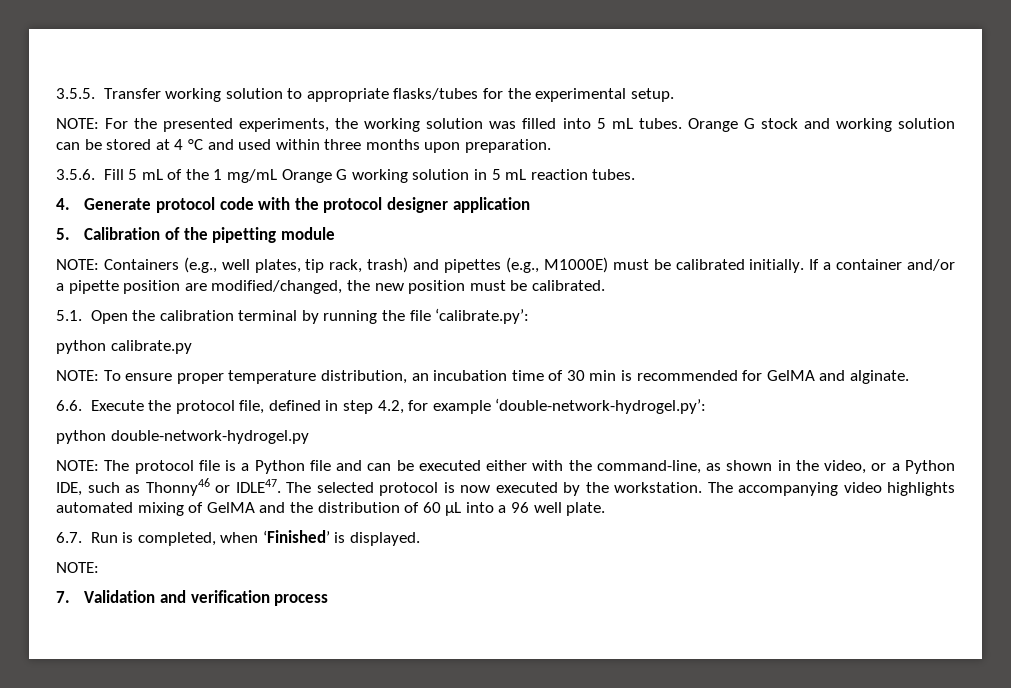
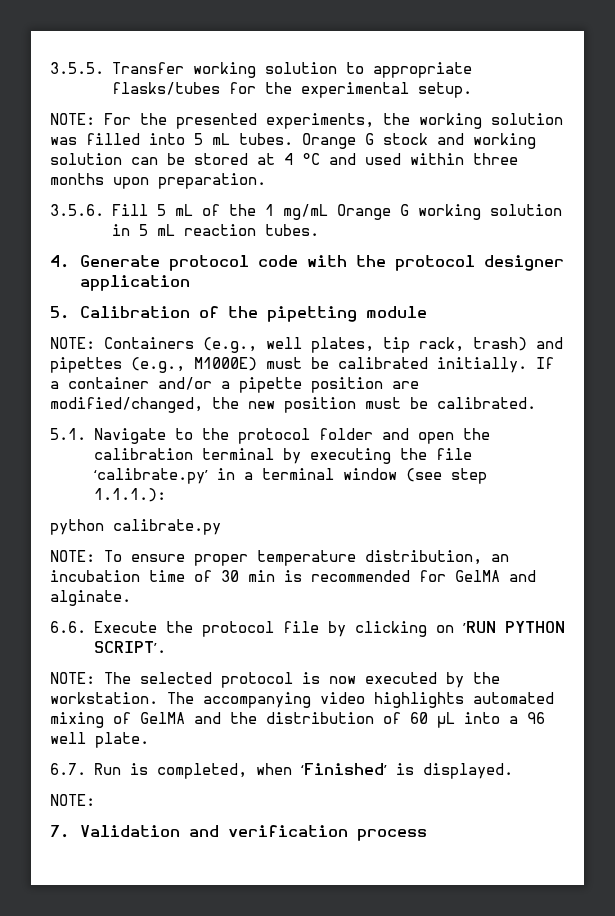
[90,310,128,324] Open -> [93,428,454,444] Navigate to the protocol folder and open
[323,310,378,324] running -> [309,448,391,464] executing
[435,308,530,324] ‘calibrate.py’: -> [93,468,487,484] [93,488,166,502] ‘calibrate.py’ in a terminal window (see step 1.1.1.):
[239,398,707,414] [56,430,309,444] [56,460,955,474] [56,478,281,496] file, defined in step 4.2, for example ‘double-network-hydrogel.py’: // python double-network-hydrogel.py // NOTE: The protocol file is a Python file and can be executed either with the command-line, as shown in the video, or a Python IDE, such as Thonny46 or IDLE47. -> [282,621,565,637] [93,641,166,653] [50,672,95,684] file by clicking on ’RUN PYTHON SCRIPT’. // NOTE:

